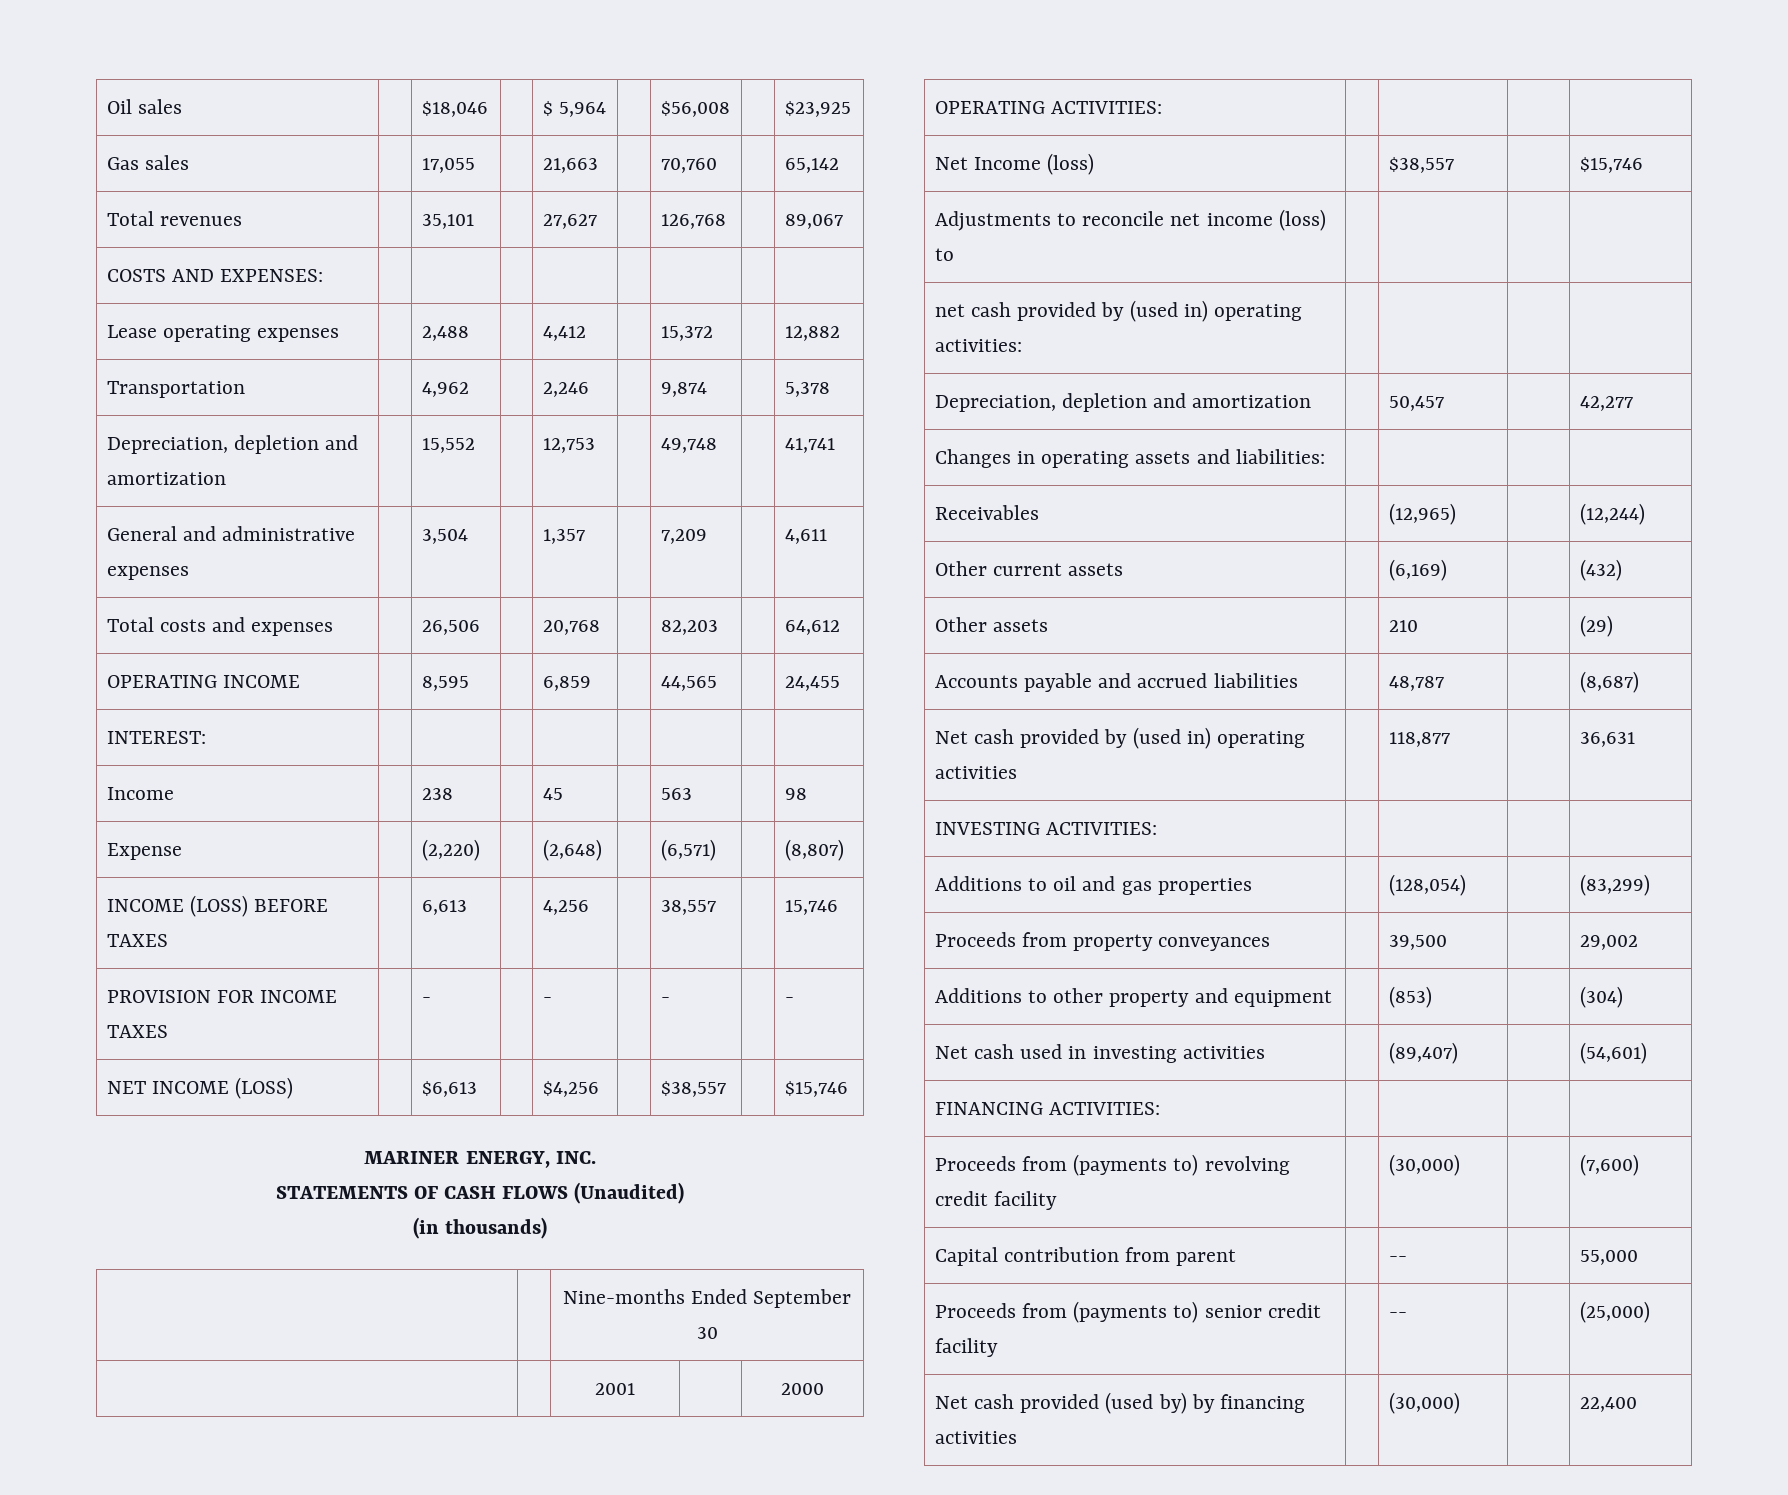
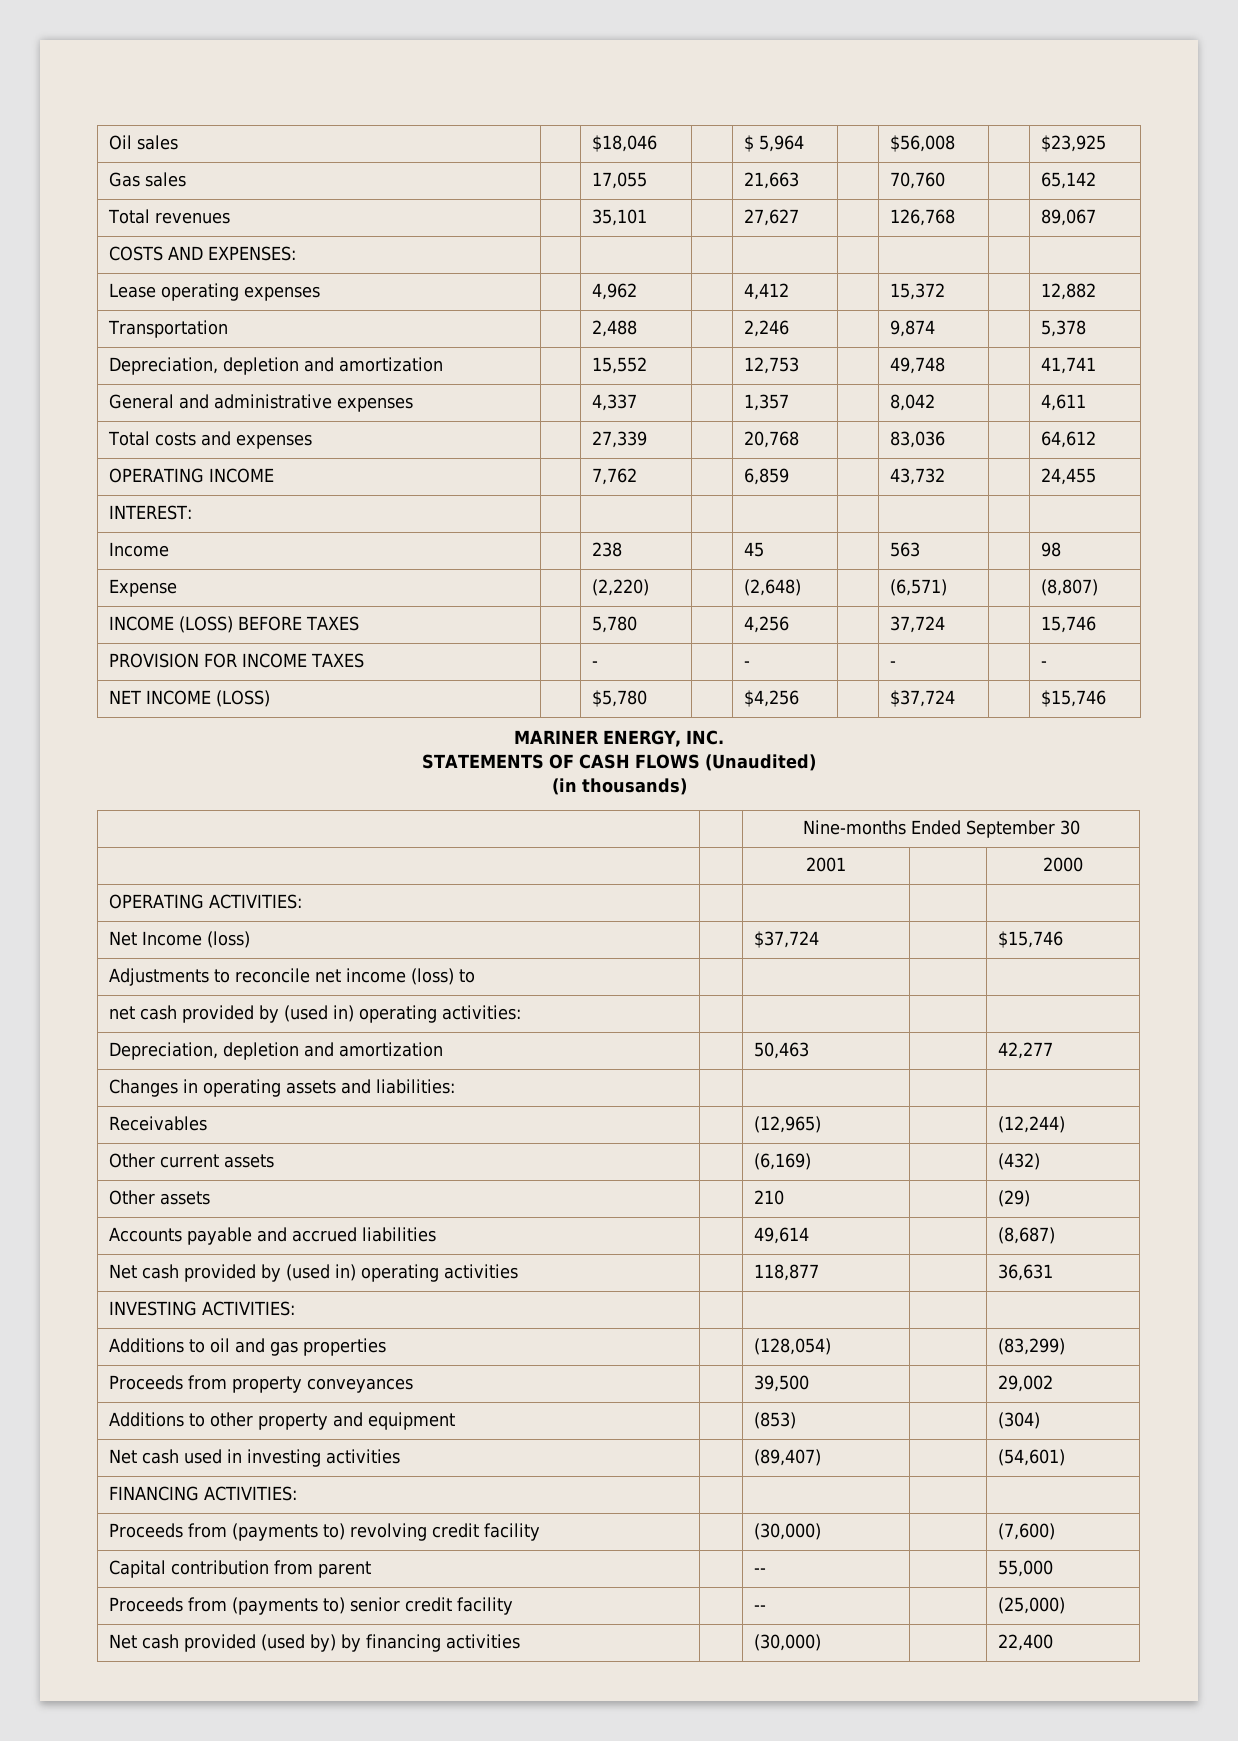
[421,326,469,341] 2,488 -> [592,283,638,300] 4,962
[421,382,469,397] 4,962 -> [592,320,638,337] 2,488
[421,529,468,544] 3,504 -> [592,394,638,411] 4,337
[660,529,707,544] 7,209 -> [890,394,936,411] 8,042
[421,620,480,635] 26,506 -> [592,431,648,448] 27,339
[660,620,718,635] 82,203 -> [890,431,946,448] 83,036
[421,676,469,691] 8,595 -> [592,468,638,485] 7,762
[660,676,717,691] 44,565 -> [890,468,946,485] 43,732
[421,900,467,915] 6,613 -> [592,616,638,633] 5,780
[660,900,716,915] 38,557 -> [890,616,946,633] 37,724
[421,1081,477,1097] $6,613 -> [592,690,648,707] $5,780
[660,1081,726,1097] $38,557 -> [890,690,956,707] $37,724
[1388,157,1454,173] $38,557 -> [754,931,820,948] $37,724
[1388,396,1444,411] 50,457 -> [754,1042,810,1059] 50,463
[1388,676,1444,691] 48,787 -> [754,1227,810,1244] 49,614

